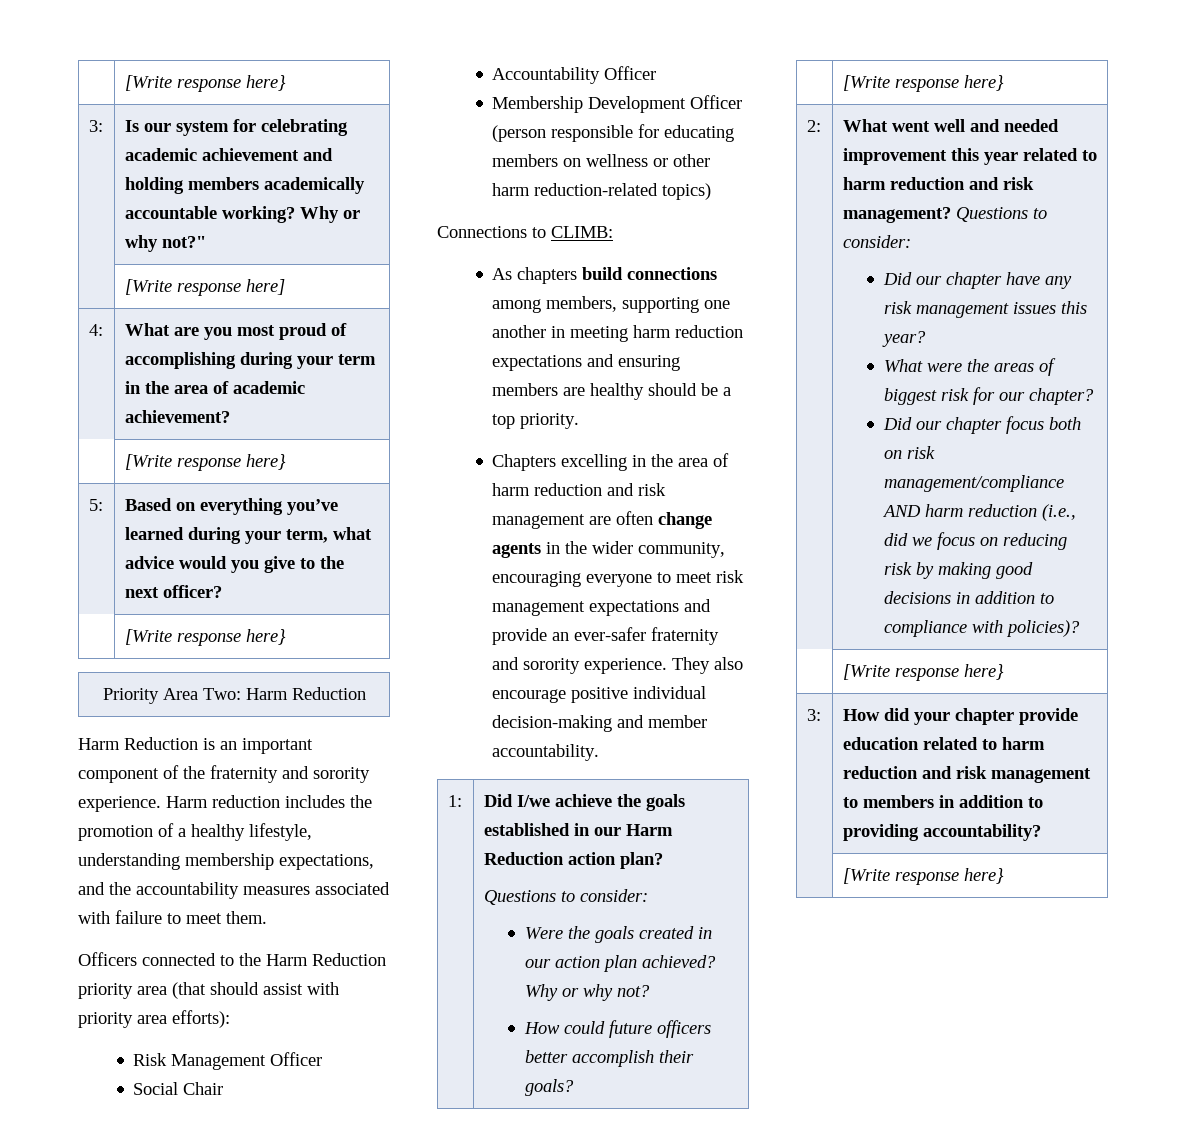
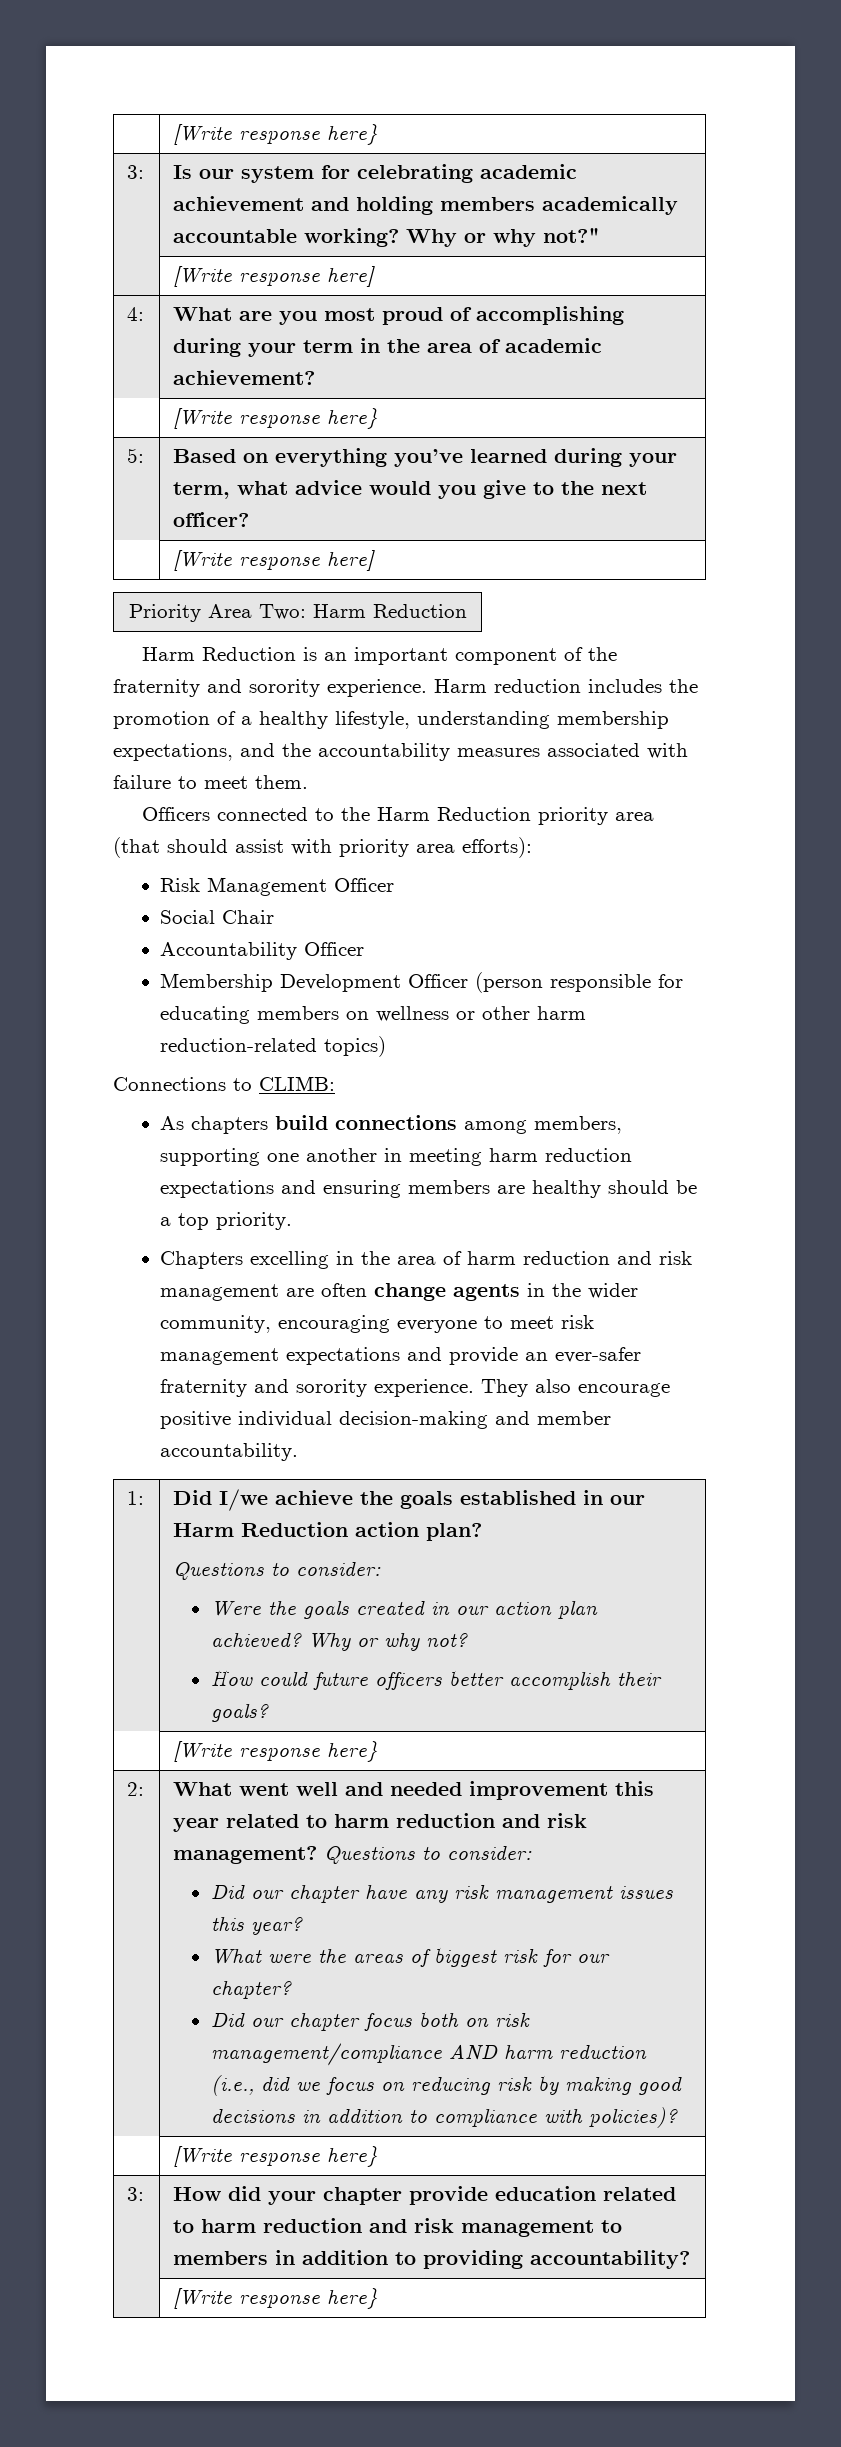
[245,629,286,645] here} -> [327,550,376,571] here]

